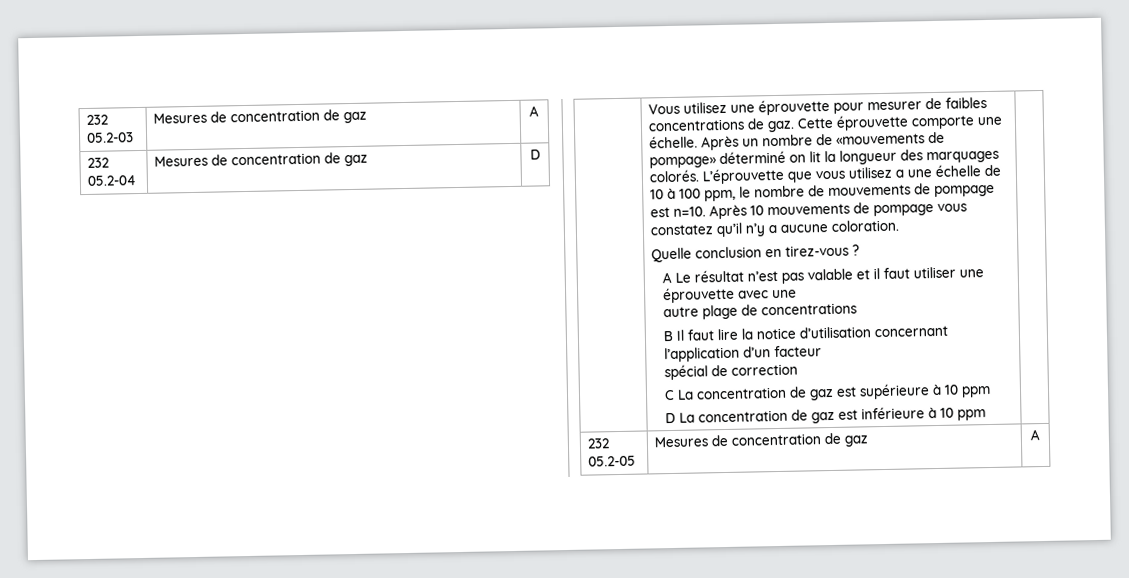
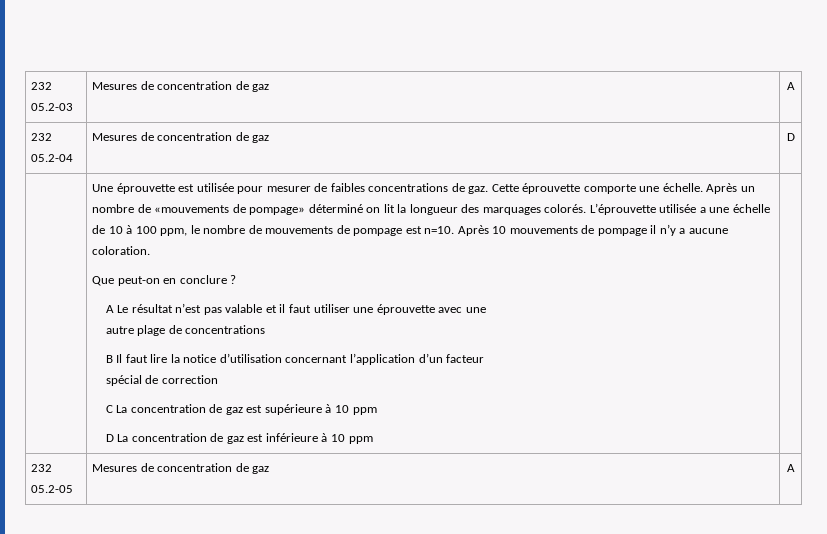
[648,98,831,116] Vous utilisez une éprouvette -> [92,183,234,194] Une éprouvette est utilisée
[787,166,893,183] que vous utilisez -> [659,204,697,213] utilisée
[937,203,968,212] [650,222,744,238] vous constatez qu’il -> [650,225,657,234] il
[651,244,850,263] Quelle conclusion en tirez-vous -> [92,275,227,286] Que peut-on en conclure

